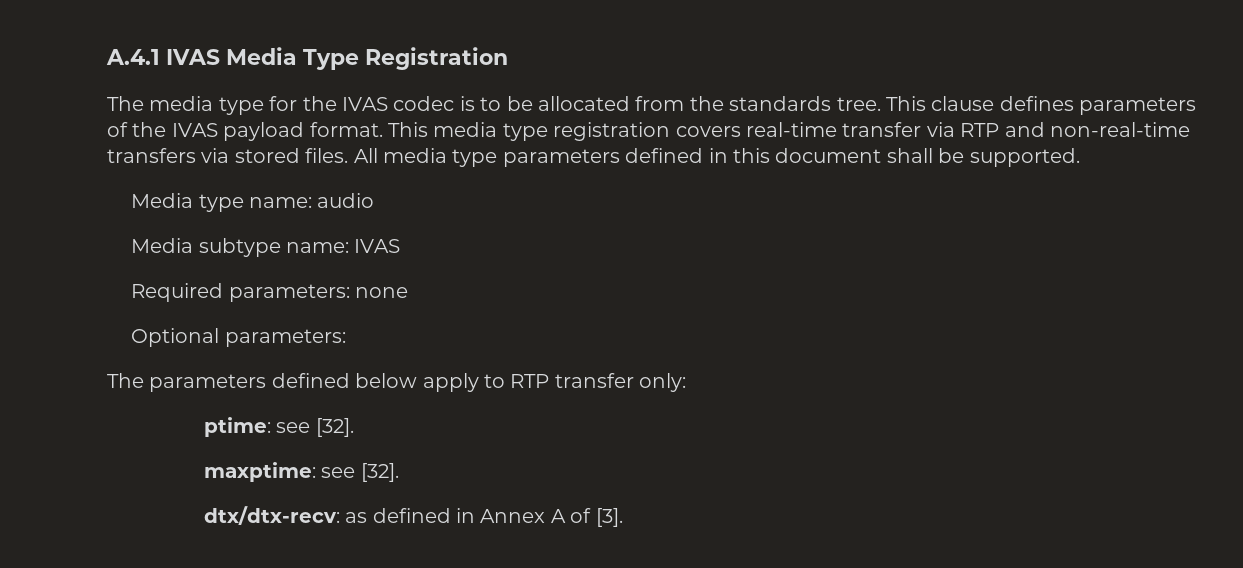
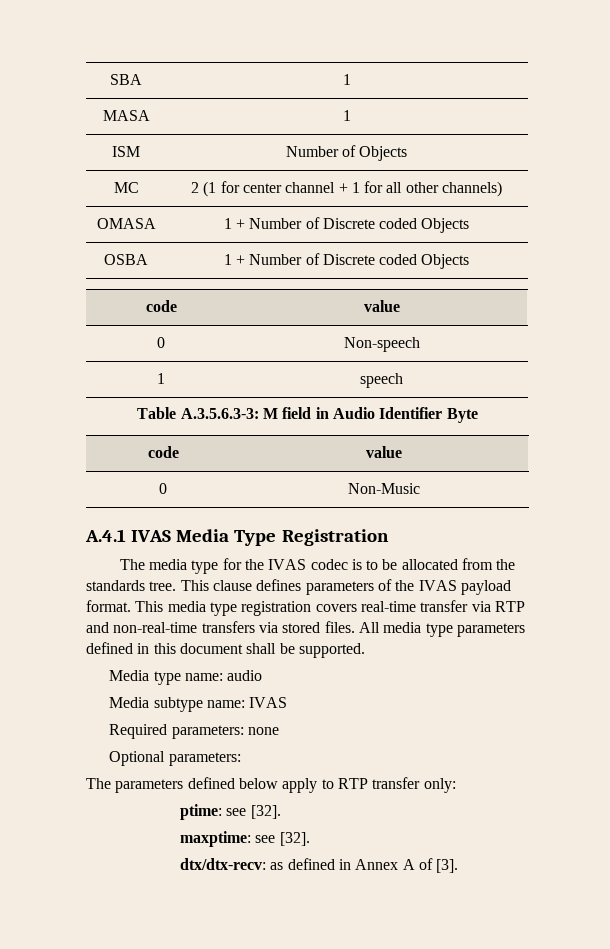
(106, 57) none -> [110,74,142,85] [342,74,351,85] [102,110,150,121] [342,110,351,121] [112,146,140,157] [285,145,408,161] [113,182,139,193] [190,181,503,197] [96,218,156,229] [223,217,470,233] [104,254,148,265] [223,253,470,269] [145,300,177,312] [363,300,400,312] [157,337,165,348] [343,337,420,352] [157,373,165,384] [360,373,403,388] [137,407,478,423] [147,446,179,458] [366,446,402,458] [159,483,167,494] [348,483,420,494] SBA | 1 // MASA | 1 // ISM | Number of Objects // MC | 2 (1 for center channel + 1 for all other channels) // OMASA | 1 + Number of Discrete coded Objects // OSBA | 1 + Number of Discrete coded Objects // code | value // 0 | Non-speech // 1 | speech // Table A.3.5.6.3-3: M field in Audio Identifier Byte // code | value // 0 | Non-Music //

